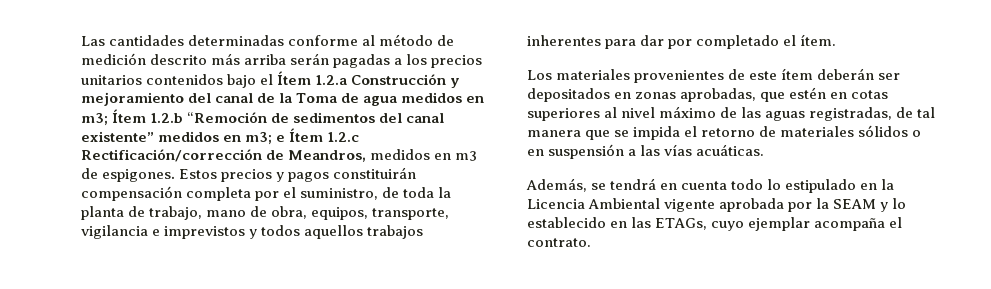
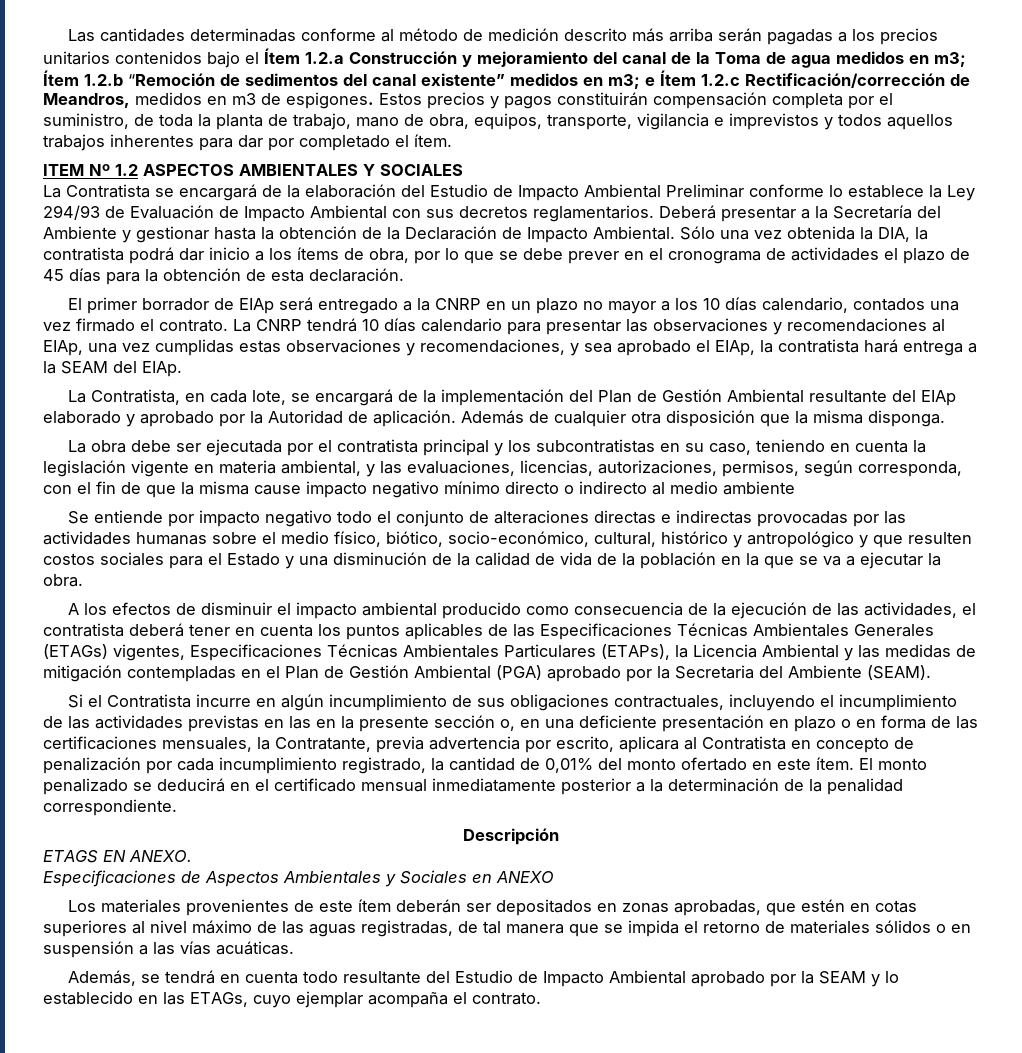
(837, 40) none -> [43,164,463,176] [43,184,975,201] [43,205,941,222] [43,226,928,243] [43,247,970,264] [43,268,404,285] [67,297,959,314] [43,318,945,335] [43,339,977,356] [43,361,182,377] [67,389,956,406] [43,410,945,427] [67,439,926,456] [43,460,962,477] [43,481,795,498] [67,510,906,527] [43,531,972,548] [43,552,941,569] [43,574,83,587] [67,602,976,619] [43,623,934,640] [43,644,976,661] [43,665,931,682] [67,694,957,711] [43,715,978,732] [43,736,914,753] [43,757,927,774] [43,778,903,795] [43,799,177,816] [463,828,559,845] [43,850,192,863] [43,870,554,887] // ITEM Nº 1.2 ASPECTOS AMBIENTALES Y SOCIALES // La Contratista se encargará de la elaboración del Estudio de Impacto Ambiental Preliminar conforme lo establece la Ley 294/93 de Evaluación de Impacto Ambiental con sus decretos reglamentarios. Deberá presentar a la Secretaría del Ambiente y gestionar hasta la obtención de la Declaración de Impacto Ambiental. Sólo una vez obtenida la DIA, la contratista podrá dar inicio a los ítems de obra, por lo que se debe prever en el cronograma de actividades el plazo de 45 días para la obtención de esta declaración. // El primer borrador de EIAp será entregado a la CNRP en un plazo no mayor a los 10 días calendario, contados una vez firmado el contrato. La CNRP tendrá 10 días calendario para presentar las observaciones y recomendaciones al EIAp, una vez cumplidas estas observaciones y recomendaciones, y sea aprobado el EIAp, la contratista hará entrega a la SEAM del EIAp. // La Contratista, en cada lote, se encargará de la implementación del Plan de Gestión Ambiental resultante del EIAp elaborado y aprobado por la Autoridad de aplicación. Además de cualquier otra disposición que la misma disponga. // La obra debe ser ejecutada por el contratista principal y los subcontratistas en su caso, teniendo en cuenta la legislación vigente en materia ambiental, y las evaluaciones, licencias, autorizaciones, permisos, según corresponda, con el fin de que la misma cause impacto negativo mínimo directo o indirecto al medio ambiente // Se entiende por impacto negativo todo el conjunto de alteraciones directas e indirectas provocadas por las actividades humanas sobre el medio físico, biótico, socio-económico, cultural, histórico y antropológico y que resulten costos sociales para el Estado y una disminución de la calidad de vida de la población en la que se va a ejecutar la obra. // A los efectos de disminuir el impacto ambiental producido como consecuencia de la ejecución de las actividades, el contratista deberá tener en cuenta los puntos aplicables de las Especificaciones Técnicas Ambientales Generales (ETAGs) vigentes, Especificaciones Técnicas Ambientales Particulares (ETAPs), la Licencia Ambiental y las medidas de mitigación contempladas en el Plan de Gestión Ambiental (PGA) aprobado por la Secretaria del Ambiente (SEAM). // Si el Contratista incurre en algún incumplimiento de sus obligaciones contractuales, incluyendo el incumplimiento de las actividades previstas en las en la presente sección o, en una deficiente presentación en plazo o en forma de las certificaciones mensuales, la Contratante, previa advertencia por escrito, aplicara al Contratista en concepto de penalización por cada incumplimiento registrado, la cantidad de 0,01% del monto ofertado en este ítem. El monto penalizado se deducirá en el certificado mensual inmediatamente posterior a la determinación de la penalidad correspondiente. // Descripción // ETAGS EN ANEXO. // Especificaciones de Aspectos Ambientales y Sociales en ANEXO
[767,179,895,193] [527,198,785,212] lo estipulado en la Licencia Ambiental vigente aprobada -> [342,970,765,987] resultante del Estudio de Impacto Ambiental aprobado

